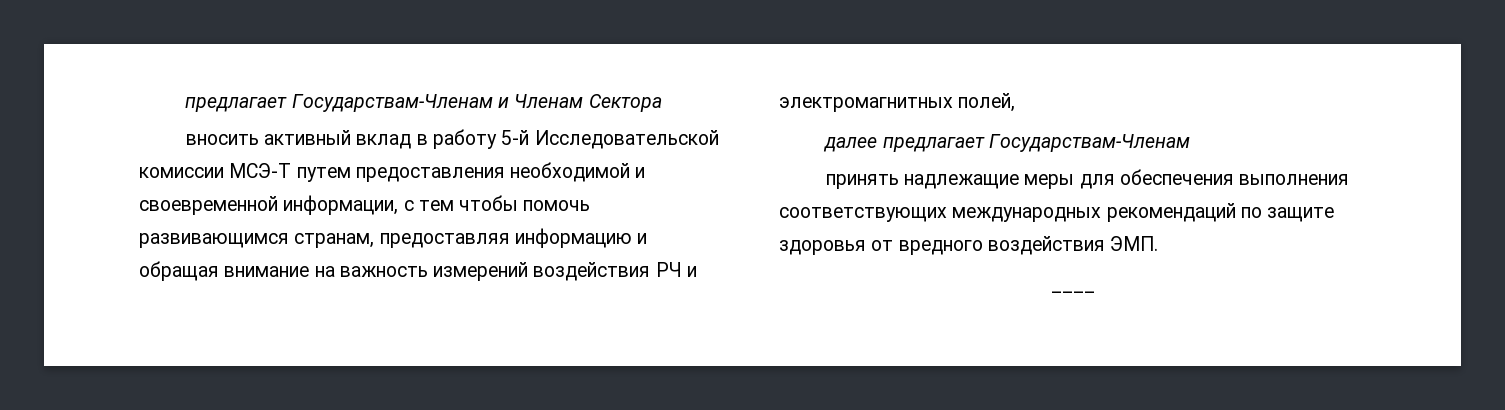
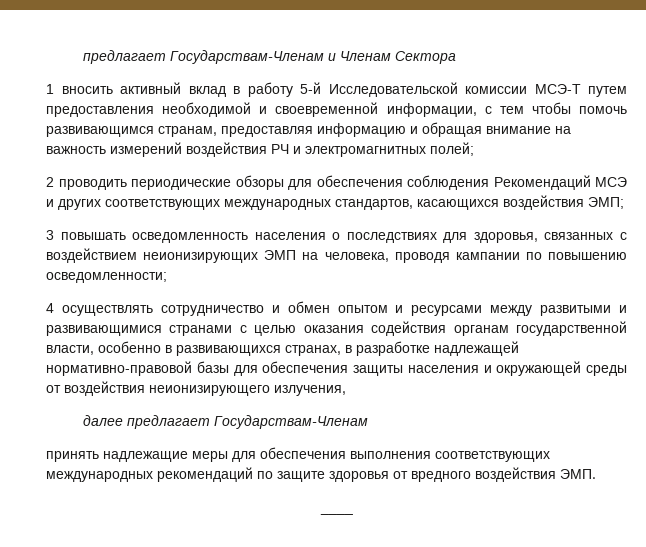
(662, 103) none -> [46,84,54,94] 1
[958,93,1016,112] полей, -> [430,142,474,156] [46,175,627,190] [46,195,624,210] [46,230,627,243] [46,248,627,263] [46,272,167,283] [46,301,627,316] [46,321,627,336] [46,341,519,356] [46,361,627,376] [46,381,346,396] полей; // 2 проводить периодические обзоры для обеспечения соблюдения Рекомендаций МСЭ и других соответствующих международных стандартов, касающихся воздействия ЭМП; // 3 повышать осведомленность населения о последствиях для здоровья, связанных с воздействием неионизирующих ЭМП на человека, проводя кампании по повышению осведомленности; // 4 осуществлять сотрудничество и обмен опытом и ресурсами между развитыми и развивающимися странами с целью оказания содействия органам государственной власти, особенно в развивающихся странах, в разработке надлежащей нормативно-правовой базы для обеспечения защиты населения и окружающей среды от воздействия неионизирующего излучения,

